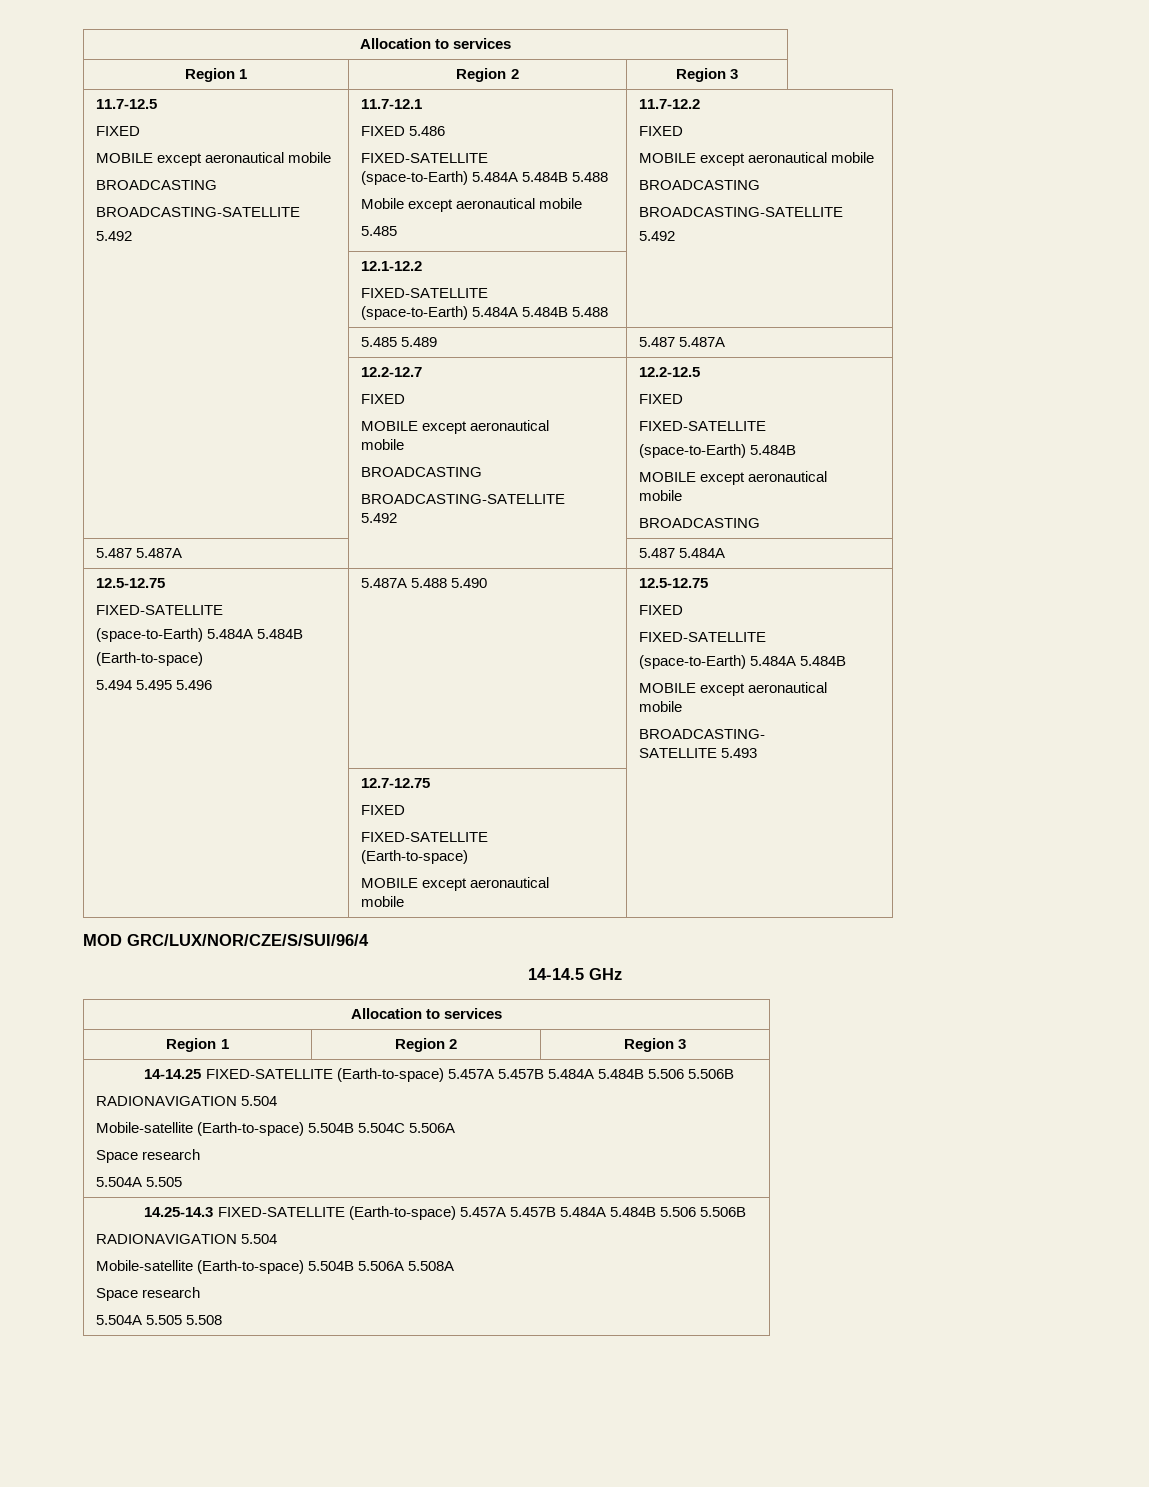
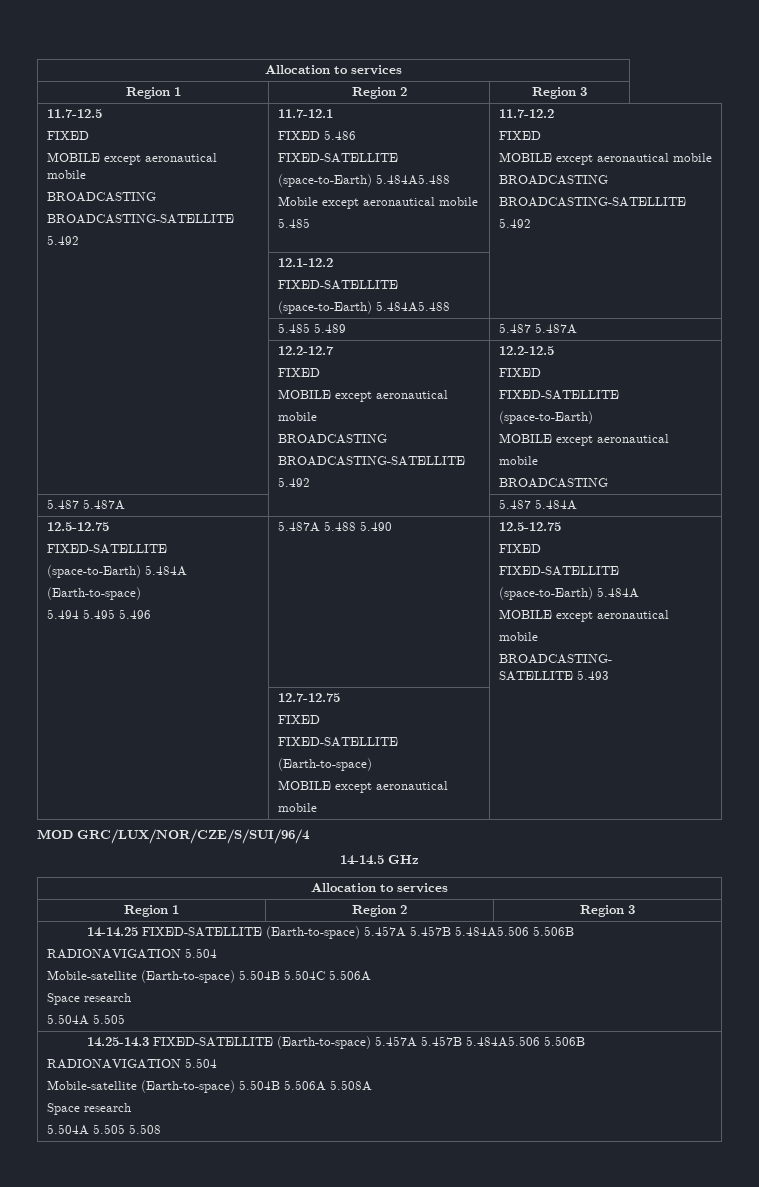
[472,172,609,182] 5.484A 5.484B 5.488 -> [375,174,450,185] 5.484A5.488
[472,307,609,317] 5.484A 5.484B 5.488 -> [375,301,450,312] 5.484A5.488
[750,445,797,455] 5.484B -> (593, 417) none
[257,629,304,639] 5.484B -> (187, 570) none
[800,656,847,666] 5.484B -> (639, 592) none
[547,1069,684,1079] 5.484A 5.484B 5.506 -> [455,926,530,937] 5.484A5.506
[559,1207,696,1217] 5.484A 5.484B 5.506 -> [466,1036,541,1047] 5.484A5.506

